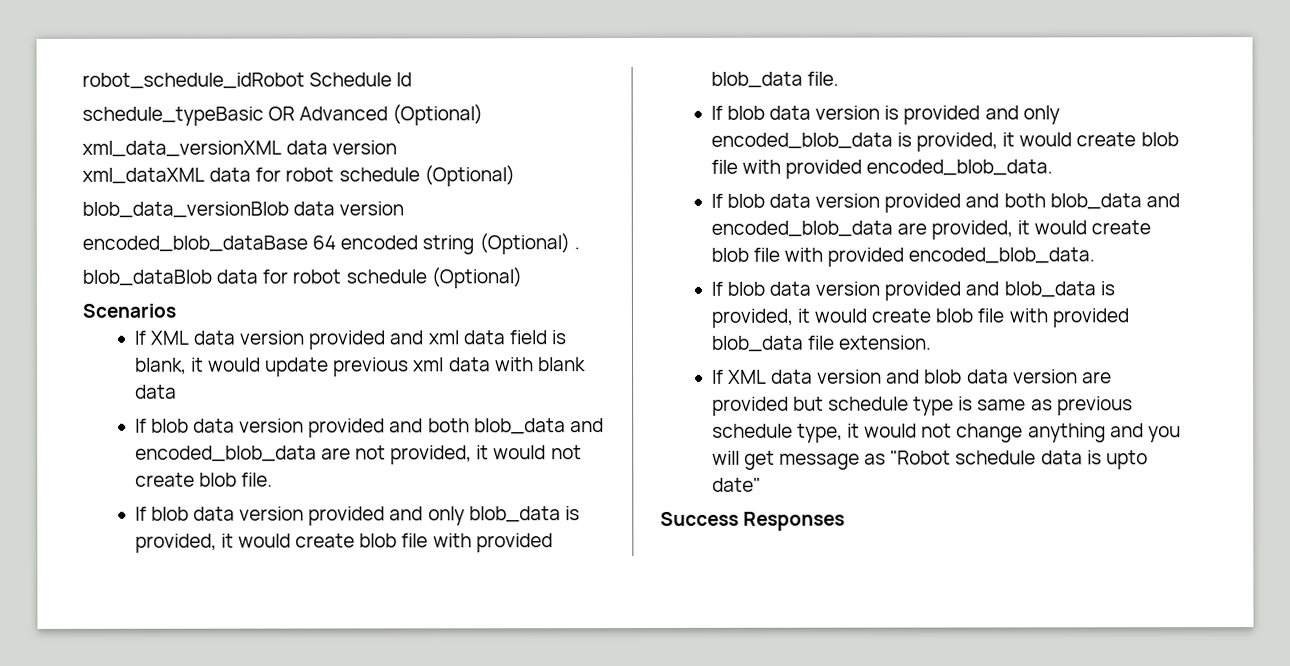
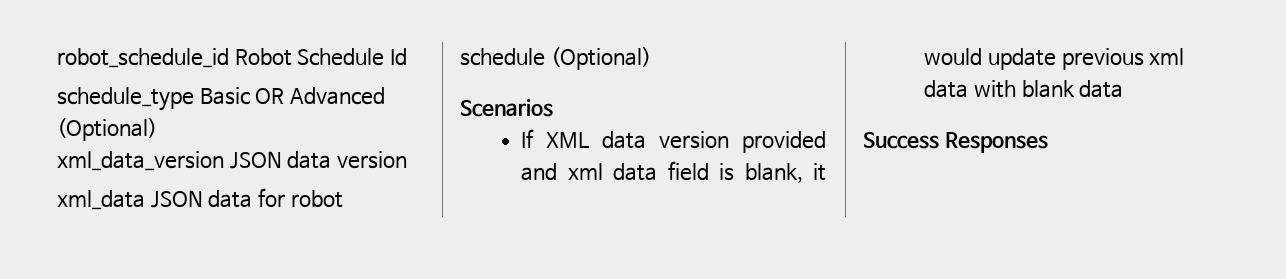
[82,72,305,89] robot_schedule_idRobot -> [57,48,292,68] robot_schedule_id Robot
[82,106,264,126] schedule_typeBasic -> [57,87,250,111] schedule_type Basic
[82,140,398,157] [82,165,515,187] [82,201,405,218] [82,233,580,255] [82,269,212,286] xml_data_versionXML data version // xml_dataXML data for robot schedule (Optional) // blob_data_versionBlob data version // encoded_blob_dataBase 64 encoded string (Optional) . // blob_dataBlob -> [57,151,407,171] [57,190,203,210] xml_data_version JSON data version // xml_data JSON
[134,418,604,438] [134,445,582,465] [134,472,274,487] [134,506,580,526] [134,533,553,553] [710,71,839,88] [710,105,1060,125] [710,132,1179,152] [710,159,1054,179] [710,193,1180,213] [710,220,1152,240] [710,247,1096,267] [710,281,1115,301] [710,308,1129,328] [711,335,933,352] [711,369,1112,384] [711,396,1133,416] [711,423,1181,443] [711,450,1148,470] [711,477,761,492] // If blob data version provided and both blob_data and encoded_blob_data are not provided, it would not create blob file. // If blob data version provided and only blob_data is provided, it would create blob file with provided blob_data file. // If blob data version is provided and only encoded_blob_data is provided, it would create blob file with provided encoded_blob_data. // If blob data version provided and both blob_data and encoded_blob_data are provided, it would create blob file with provided encoded_blob_data. // If blob data version provided and blob_data is provided, it would create blob file with provided blob_data file extension. // If XML data version and blob data version are provided but schedule type is same as previous schedule type, it would not change anything and you will get message as "Robot schedule data is upto date" -> (1124, 89) none

